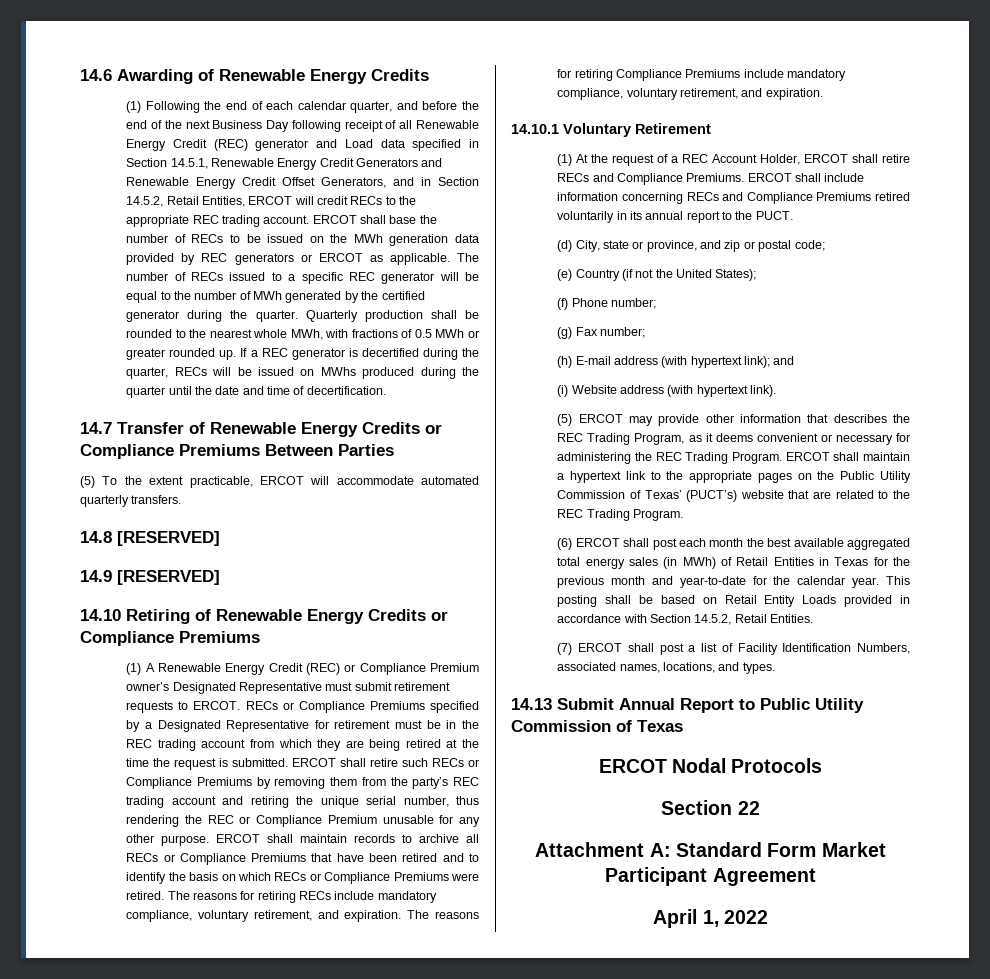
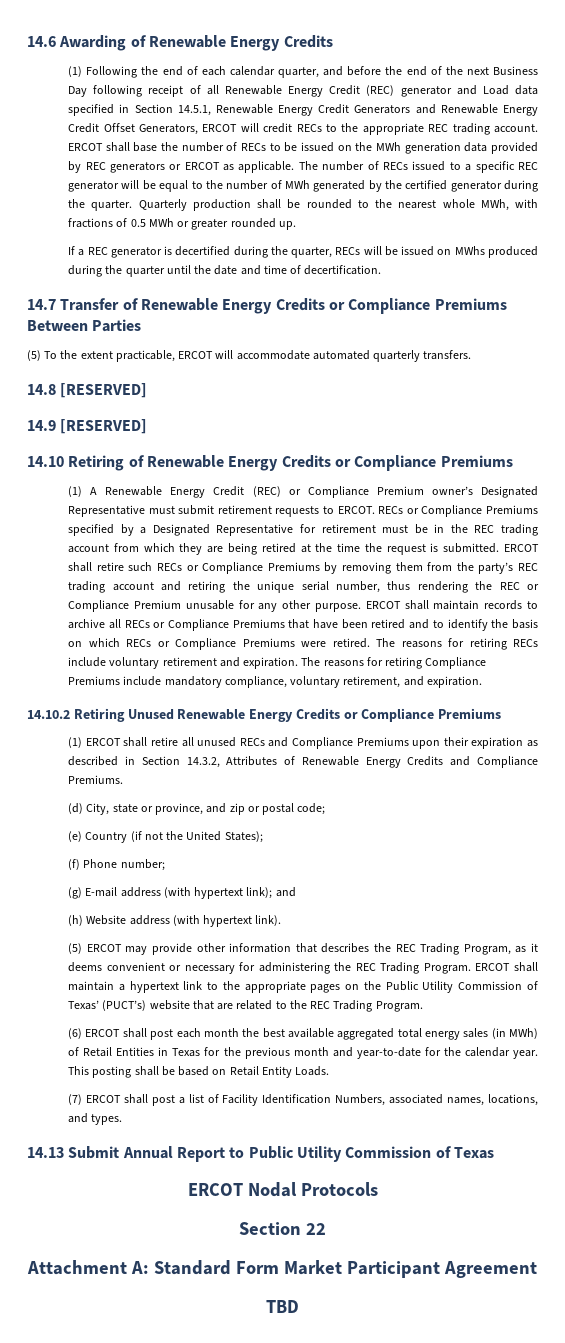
[393,177,479,186] [126,196,245,207] and in Section 14.5.2, Retail Entities, -> (198, 129) none
(237, 355) none -> (296, 225) //
[377,891,437,903] [126,910,312,922] mandatory compliance, voluntary retirement, -> [109,657,217,669] voluntary retirement
[511,123,711,137] [557,154,910,166] [557,173,865,185] [557,192,910,204] [557,211,793,223] 14.10.1 Voluntary Retirement // (1) At the request of a REC Account Holder, ERCOT shall retire RECs and Compliance Premiums. ERCOT shall include information concerning RECs and Compliance Premiums retired voluntarily in its annual report to the PUCT. -> [27,708,502,722] [68,737,538,749] [68,756,538,768] [68,775,124,784] 14.10.2 Retiring Unused Renewable Energy Credits or Compliance Premiums // (1) ERCOT shall retire all unused RECs and Compliance Premiums upon their expiration as described in Section 14.3.2, Attributes of Renewable Energy Credits and Compliance Premiums.
[575,327,645,338] [557,356,573,368] Fax number; // (h) -> (83, 893) none
[557,385,569,397] (i) -> [68,915,84,926] (h)
[802,595,911,607] [557,614,814,625] Loads provided in accordance with Section 14.5.2, Retail Entities. -> [295,1066,330,1076] Loads.
[653,909,768,928] April 1, 2022 -> [266,1300,299,1313] TBD

